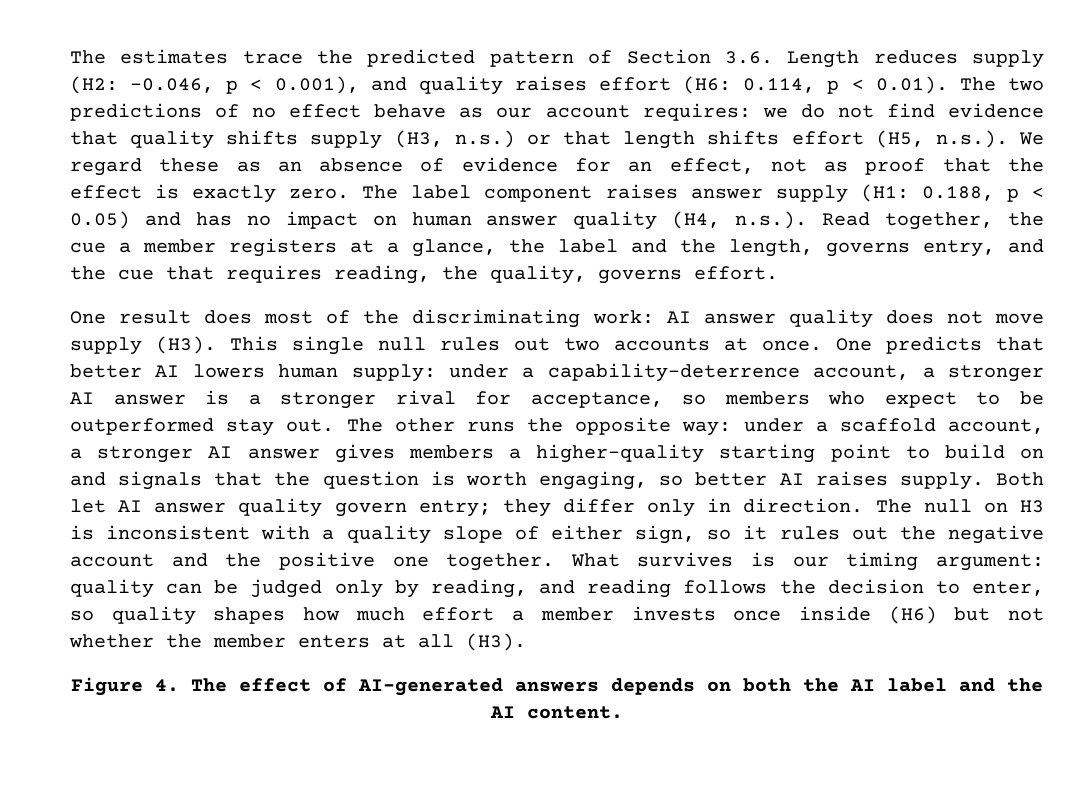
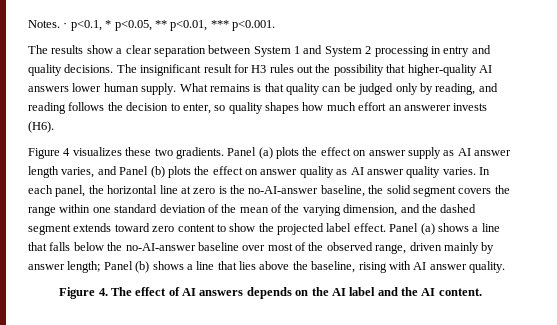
[70,49,1044,68] [70,76,1044,95] [70,103,1044,121] [70,130,1044,149] [70,157,1045,176] [70,184,1045,203] [70,211,1044,230] [70,238,1044,257] [70,265,778,284] [70,309,1044,328] [70,336,1044,355] [70,363,1044,382] [70,390,1044,409] [70,417,1044,436] [70,444,1044,463] [70,471,1045,490] [70,498,1044,517] [70,525,1044,544] [70,552,1044,571] The estimates trace the predicted pattern of Section 3.6. Length reduces supply (H2: −0.046, p < 0.001), and quality raises effort (H6: 0.114, p < 0.01). The two predictions of no effect behave as our account requires: we do not find evidence that quality shifts supply (H3, n.s.) or that length shifts effort (H5, n.s.). We regard these as an absence of evidence for an effect, not as proof that the effect is exactly zero. The label component raises answer supply (H1: 0.188, p < 0.05) and has no impact on human answer quality (H4, n.s.). Read together, the cue a member registers at a glance, the label and the length, governs entry, and the cue that requires reading, the quality, governs effort. // One result does most of the discriminating work: AI answer quality does not move supply (H3). This single null rules out two accounts at once. One predicts that better AI lowers human supply: under a capability-deterrence account, a stronger AI answer is a stronger rival for acceptance, so members who expect to be outperformed stay out. The other runs the opposite way: under a scaffold account, a stronger AI answer gives members a higher-quality starting point to build on and signals that the question is worth engaging, so better AI raises supply. Both let AI answer quality govern entry; they differ only in direction. The null on H3 is inconsistent with a quality slope of either sign, so it rules out the negative account and the positive one together. What survives is our timing argument: -> [28,20,275,31] [28,45,491,57] [28,64,492,76] [28,83,284,95] Notes. · p<0.1, * p<0.05, ** p<0.01, *** p<0.001. // The results show a clear separation between System 1 and System 2 processing in entry and quality decisions. The insignificant result for H3 rules out the possibility that higher-quality AI answers lower human supply. What remains is that
[512,606,1045,624] [69,633,526,651] a member invests once inside (H6) but not whether the member enters at all (H3). -> [388,103,488,111] [28,121,54,133] [28,147,511,159] [28,166,490,178] [28,185,510,197] [28,204,477,216] [28,223,500,235] [28,242,495,254] [28,261,505,273] an answerer invests (H6). // Figure 4 visualizes these two gradients. Panel (a) plots the effect on answer supply as AI answer length varies, and Panel (b) plots the effect on answer quality as AI answer quality varies. In each panel, the horizontal line at zero is the no-AI-answer baseline, the solid segment covers the range within one standard deviation of the mean of the varying dimension, and the dashed segment extends toward zero content to show the projected label effect. Panel (a) shows a line that falls below the no-AI-answer baseline over most of the observed range, driven mainly by answer length; Panel (b) shows a line that lies above the baseline, rising with AI answer quality.
[358,678,503,696] AI-generated -> [182,288,197,296] AI
[743,678,791,692] both -> (309, 293) none

